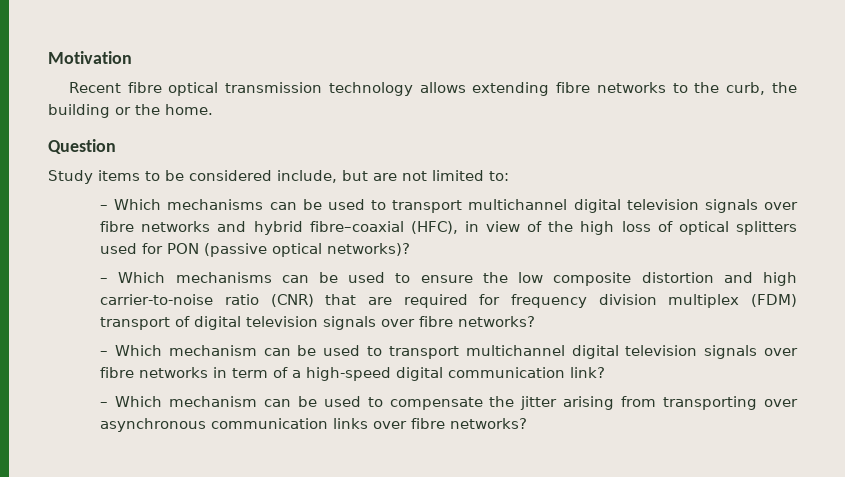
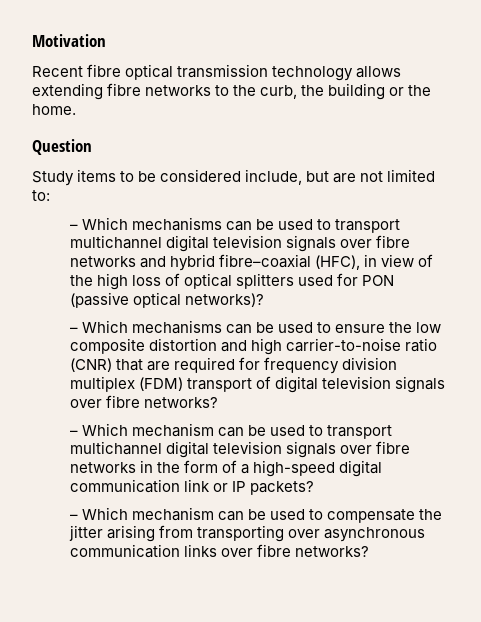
[232,368,269,378] term -> [156,460,219,473] the form
[570,367,606,378] link? -> [183,479,315,495] link or IP packets?

